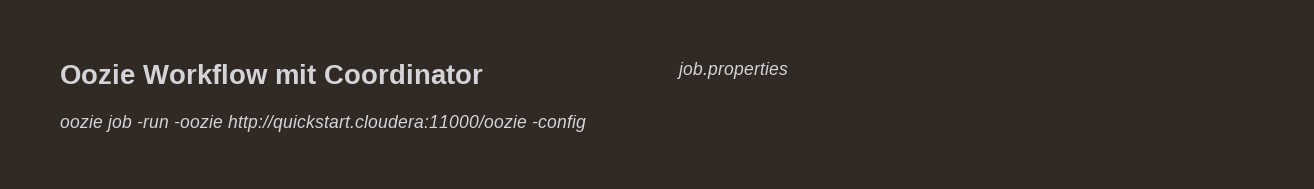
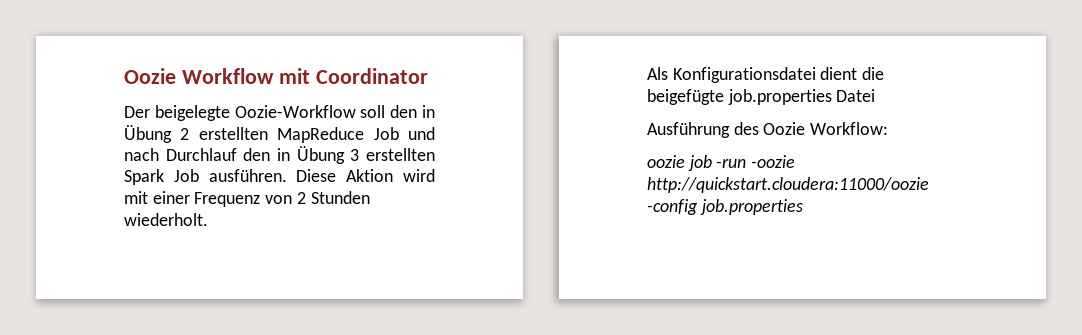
(483, 74) none -> [124,105,435,121] [124,125,435,143] [124,146,435,164] [124,169,436,185] [124,191,370,207] [124,213,208,226] [647,67,885,83] [647,89,876,105] [647,122,889,138] // Der beigelegte Oozie-Workflow soll den in Übung 2 erstellten MapReduce Job und nach Durchlauf den in Übung 3 erstellten Spark Job ausführen. Diese Aktion wird mit einer Frequenz von 2 Stunden wiederholt. // Als Konfigurationsdatei dient die beigefügte job.properties Datei // Ausführung des Oozie Workflow:

